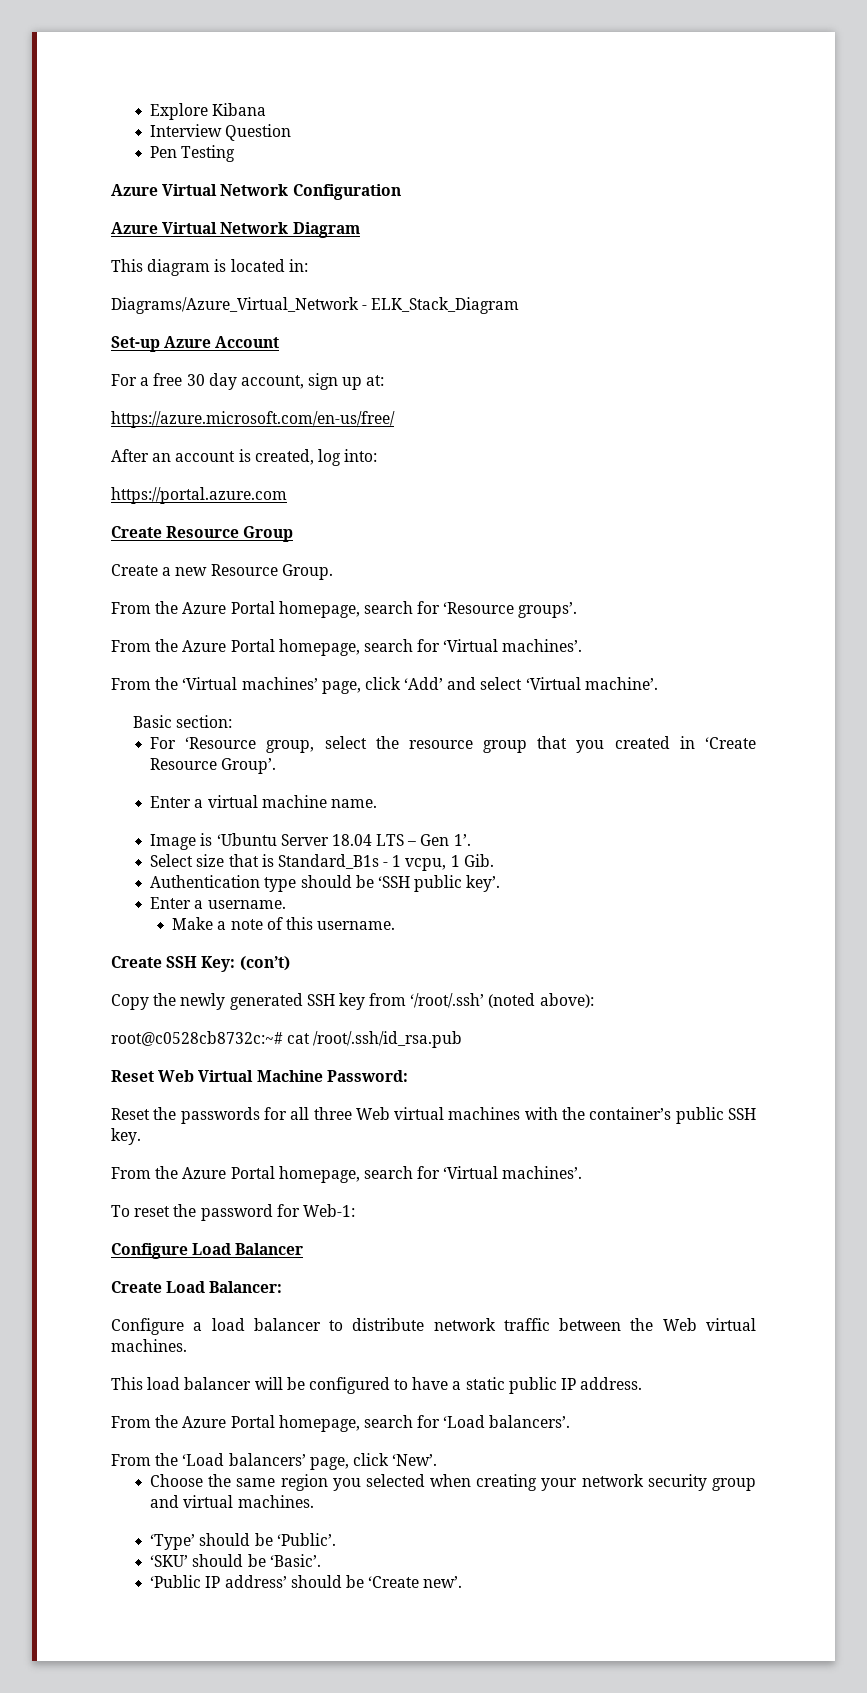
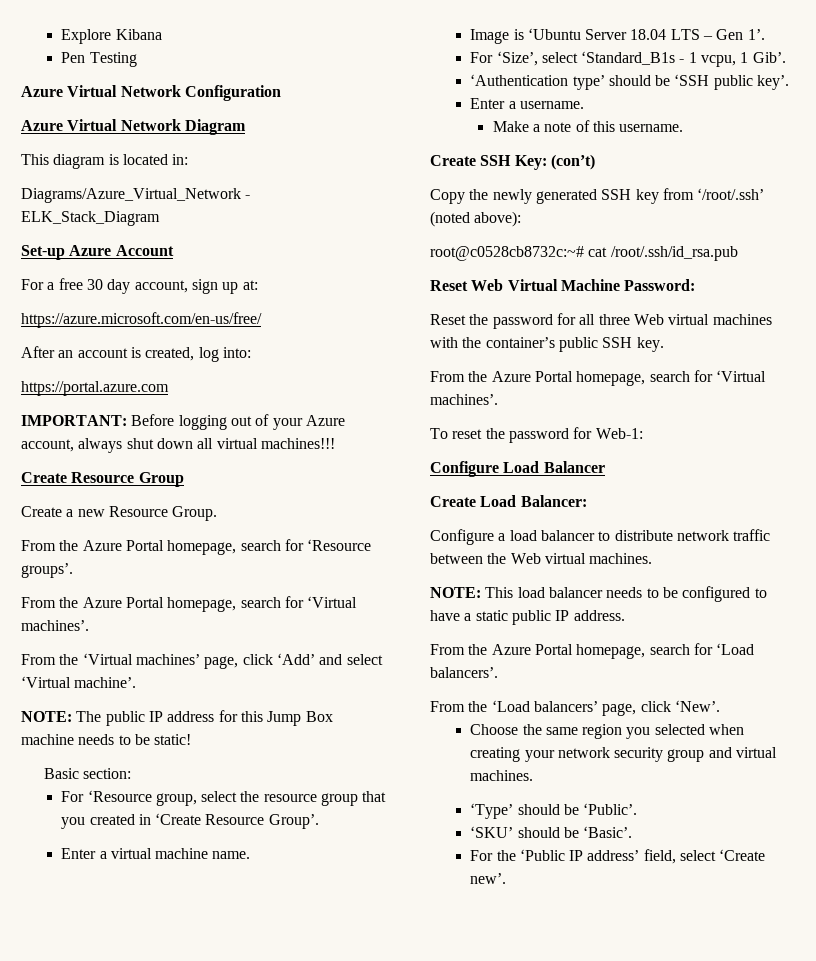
[150,124,292,141] // Interview Question -> (162, 34) none
(287, 495) none -> [21,414,345,430] [21,438,335,453] // IMPORTANT: Before logging out of your Azure account, always shut down all virtual machines!!!
(658, 683) none -> [21,710,333,726] [21,734,192,745] // NOTE: The public IP address for this Jump Box machine needs to be static!
[150,854,379,869] Select size that is Standard_B1s -> [470,51,676,66] For ‘Size’, select ‘Standard_B1s
[463,854,494,867] [150,875,297,892] Gib. // Authentication type -> [752,52,786,63] [470,74,605,90] Gib’. // ‘Authentication type’
[180,1107,260,1124] passwords -> [492,314,553,329] password
(187, 1345) none -> [430,587,481,598] NOTE:
[254,1377,283,1390] will -> [606,587,659,598] needs to
(321, 1560) none -> [470,850,516,861] For the
[290,1575,364,1588] should be -> [643,849,717,864] field, select

